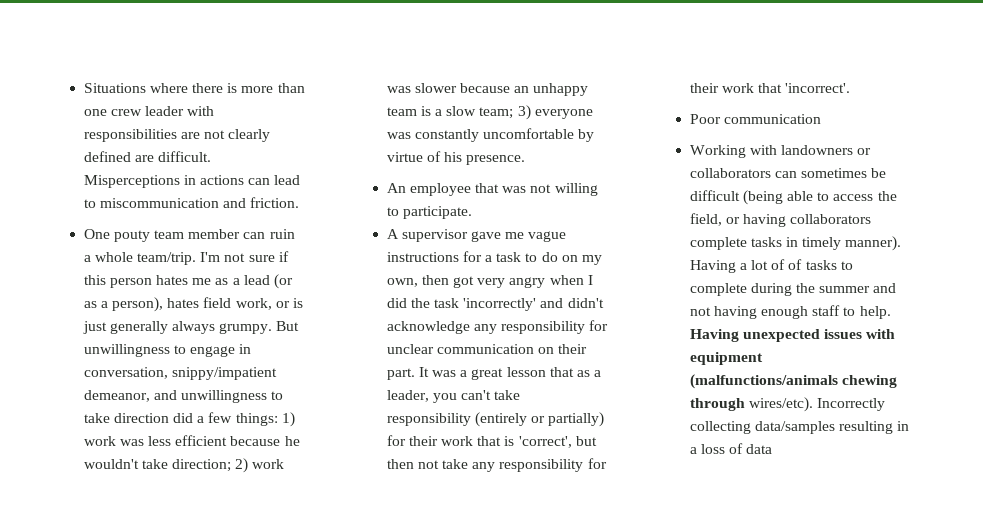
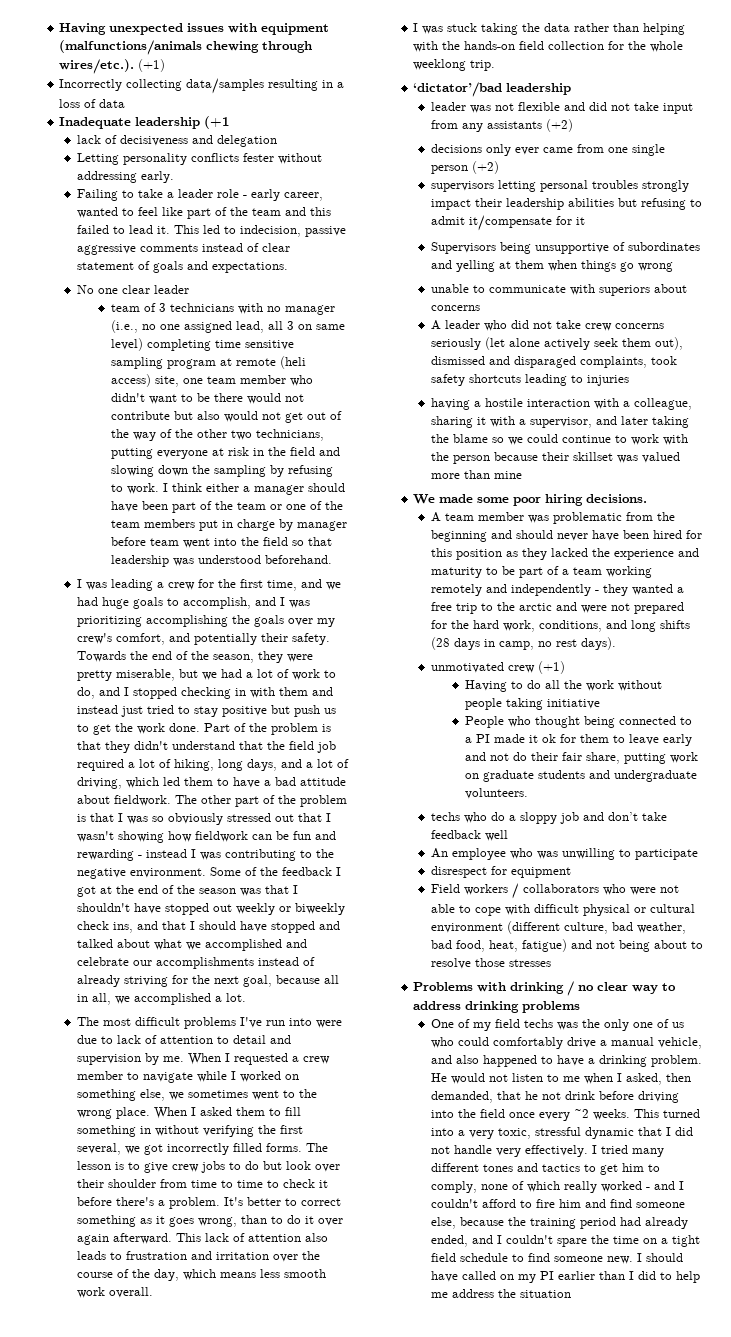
[83,83,305,93] [83,106,215,116] [83,129,271,142] [83,151,212,162] [83,175,301,188] [83,197,300,208] [83,229,295,242] [83,251,289,265] [83,274,293,289] [83,297,303,312] [82,321,300,334] [83,344,252,357] [83,367,277,380] [83,390,284,403] [83,412,295,427] [83,435,300,446] [83,458,285,473] [386,83,589,96] [386,105,593,120] [386,128,595,142] [386,151,526,165] [386,183,598,196] [386,206,472,219] [386,229,567,242] [386,251,602,265] [386,275,593,288] [386,298,604,311] [386,320,609,334] [386,344,588,354] [386,367,602,380] [386,390,521,403] [386,412,605,427] [386,435,597,448] [386,458,607,472] [689,83,851,93] [689,114,821,124] [689,145,872,158] [689,168,887,178] [689,190,897,205] [689,213,872,227] [689,236,902,251] [689,259,853,273] [689,283,897,296] [689,305,891,319] Situations where there is more than one crew leader with responsibilities are not clearly defined are difficult. Misperceptions in actions can lead to miscommunication and friction. // One pouty team member can ruin a whole team/trip. I'm not sure if this person hates me as a lead (or as a person), hates field work, or is just generally always grumpy. But unwillingness to engage in conversation, snippy/impatient demeanor, and unwillingness to take direction did a few things: 1) work was less efficient because he wouldn't take direction; 2) work was slower because an unhappy team is a slow team; 3) everyone was constantly uncomfortable by virtue of his presence. // An employee that was not willing to participate. // A supervisor gave me vague instructions for a task to do on my own, then got very angry when I did the task 'incorrectly' and didn't acknowledge any responsibility for unclear communication on their part. It was a great lesson that as a leader, you can't take responsibility (entirely or partially) for their work that is 'correct', but then not take any responsibility for their work that 'incorrect'. // Poor communication // Working with landowners or collaborators can sometimes be difficult (being able to access the field, or having collaborators complete tasks in timely manner). Having a lot of of tasks to complete during the summer and not having enough staff to help. -> (59, 29) none
[748,397,813,412] wires/etc). -> [59,59,166,74] wires/etc.). (+1) //
(773, 449) none -> [59,116,230,129] [76,135,277,147] [76,153,322,165] [76,171,174,183] [76,189,323,201] [76,207,331,219] [76,225,346,237] [76,243,290,255] [76,261,288,273] [76,285,189,294] [111,303,336,315] [111,320,346,333] [111,338,295,351] [111,356,307,369] [111,374,314,387] [111,393,305,404] [111,411,343,423] [111,429,325,441] [111,447,341,459] [111,465,334,477] [111,483,346,495] [111,501,344,513] [111,519,348,531] [111,537,333,548] [111,555,333,567] [76,579,341,591] [76,597,310,609] [76,615,335,627] [76,633,330,645] [76,651,313,663] [76,669,336,681] [76,687,333,699] [76,705,336,717] [76,723,331,735] [76,741,336,753] [76,759,349,771] [76,777,346,789] [76,795,347,807] [76,813,331,825] [76,831,336,843] [76,849,334,861] [76,867,341,879] [76,885,298,897] [76,903,345,915] [76,921,340,933] [76,939,307,951] [76,957,315,969] [76,975,339,987] [76,993,246,1005] [76,1017,342,1029] [76,1035,291,1044] [76,1053,330,1065] [76,1071,299,1083] [76,1089,317,1101] [76,1107,301,1119] [76,1125,303,1137] [76,1143,328,1155] [76,1161,340,1173] [76,1179,328,1188] [76,1197,341,1209] [76,1215,343,1227] [76,1233,328,1245] [76,1251,320,1262] [76,1269,326,1281] [76,1287,153,1298] [413,23,686,35] [413,41,684,52] [413,59,496,71] [413,82,572,97] [430,102,693,114] [430,119,573,132] [430,144,665,156] [430,161,499,174] [430,180,689,192] [430,198,702,210] [430,215,585,231] [430,242,700,254] [430,260,673,272] [430,284,687,296] [430,305,480,311] [430,320,664,331] [430,337,683,350] [430,356,677,368] [430,374,629,386] [430,398,692,410] [430,416,689,428] [430,434,688,445] [430,452,680,464] [430,470,522,479] [413,494,648,506] [430,512,675,524] [430,530,702,542] [430,548,699,560] [430,566,652,578] [430,584,684,596] [430,602,684,614] [430,620,690,632] [430,637,616,650] [430,661,565,674] [465,680,663,692] [465,698,601,710] [465,716,693,728] [465,734,693,746] [465,752,699,764] [465,770,698,782] [465,788,529,799] [430,812,667,824] [430,830,508,841] [430,848,698,860] [430,866,571,878] [430,883,679,899] [430,904,695,916] [430,921,686,934] [430,939,703,952] [430,958,551,969] [413,981,677,996] [413,1001,581,1013] [430,1019,684,1031] [430,1037,702,1049] [430,1055,702,1067] [430,1073,691,1085] [430,1091,679,1103] [430,1109,700,1121] [430,1127,693,1139] [430,1145,664,1157] [430,1163,660,1175] [430,1181,684,1193] [430,1199,685,1208] [430,1217,688,1229] [430,1235,700,1247] [430,1253,683,1264] [430,1271,700,1283] [430,1289,571,1298] // Inadequate leadership (+1 // lack of decisiveness and delegation // Letting personality conflicts fester without addressing early. // Failing to take a leader role - early career, wanted to feel like part of the team and this failed to lead it. This led to indecision, passive aggressive comments instead of clear statement of goals and expectations. // No one clear leader // team of 3 technicians with no manager (i.e., no one assigned lead, all 3 on same level) completing time sensitive sampling program at remote (heli access) site, one team member who didn't want to be there would not contribute but also would not get out of the way of the other two technicians, putting everyone at risk in the field and slowing down the sampling by refusing to work. I think either a manager should have been part of the team or one of the team members put in charge by manager before team went into the field so that leadership was understood beforehand. // I was leading a crew for the first time, and we had huge goals to accomplish, and I was prioritizing accomplishing the goals over my crew's comfort, and potentially their safety. Towards the end of the season, they were pretty miserable, but we had a lot of work to do, and I stopped checking in with them and instead just tried to stay positive but push us to get the work done. Part of the problem is that they didn't understand that the field job required a lot of hiking, long days, and a lot of driving, which led them to have a bad attitude about fieldwork. The other part of the problem is that I was so obviously stressed out that I wasn't showing how fieldwork can be fun and rewarding - instead I was contributing to the negative environment. Some of the feedback I got at the end of the season was that I shouldn't have stopped out weekly or biweekly check ins, and that I should have stopped and talked about what we accomplished and celebrate our accomplishments instead of already striving for the next goal, because all in all, we accomplished a lot. // The most difficult problems I've run into were due to lack of attention to detail and supervision by me. When I requested a crew member to navigate while I worked on something else, we sometimes went to the wrong place. When I asked them to fill something in without verifying the first several, we got incorrectly filled forms. The lesson is to give crew jobs to do but look over their shoulder from time to time to check it before there's a problem. It's better to correct something as it goes wrong, than to do it over again afterward. This lack of attention also leads to frustration and irritation over the course of the day, which means less smooth work overall. // I was stuck taking the data rather than helping with the hands-on field collection for the whole weeklong trip. // ‘dictator’/bad leadership // leader was not flexible and did not take input from any assistants (+2) // decisions only ever came from one single person (+2) // supervisors letting personal troubles strongly impact their leadership abilities but refusing to admit it/compensate for it // Supervisors being unsupportive of subordinates and yelling at them when things go wrong // unable to communicate with superiors about concerns // A leader who did not take crew concerns seriously (let alone actively seek them out), dismissed and disparaged complaints, took safety shortcuts leading to injuries // having a hostile interaction with a colleague, sharing it with a supervisor, and later taking the blame so we could continue to work with the person because their skillset was valued more than mine // We made some poor hiring decisions. // A team member was problematic from the beginning and should never have been hired for this position as they lacked the experience and maturity to be part of a team working remotely and independently - they wanted a free trip to the arctic and were not prepared for the hard work, conditions, and long shifts (28 days in camp, no rest days). // unmotivated crew (+1) // Having to do all the work without people taking initiative // People who thought being connected to a PI made it ok for them to leave early and not do their fair share, putting work on graduate students and undergraduate volunteers. // techs who do a sloppy job and don’t take feedback well // An employee who was unwilling to participate // disrespect for equipment // Field workers / collaborators who were not able to cope with difficult physical or cultural environment (different culture, bad weather, bad food, heat, fatigue) and not being about to resolve those stresses // Problems with drinking / no clear way to address drinking problems // One of my field techs was the only one of us who could comfortably drive a manual vehicle, and also happened to have a drinking problem. He would not listen to me when I asked, then demanded, that he not drink before driving into the field once every ~2 weeks. This turned into a very toxic, stressful dynamic that I did not handle very effectively. I tried many different tones and tactics to get him to comply, none of which really worked - and I couldn't afford to fire him and find someone else, because the training period had already ended, and I couldn't spare the time on a tight field schedule to find someone new. I should have called on my PI earlier than I did to help me address the situation

